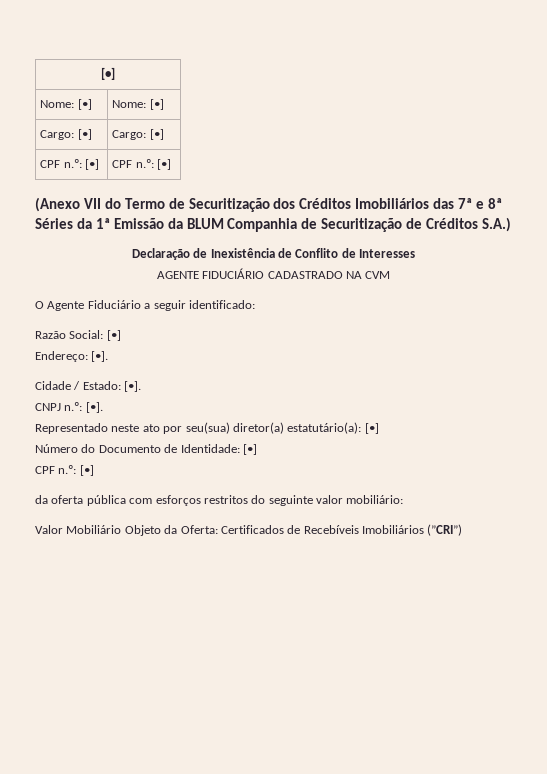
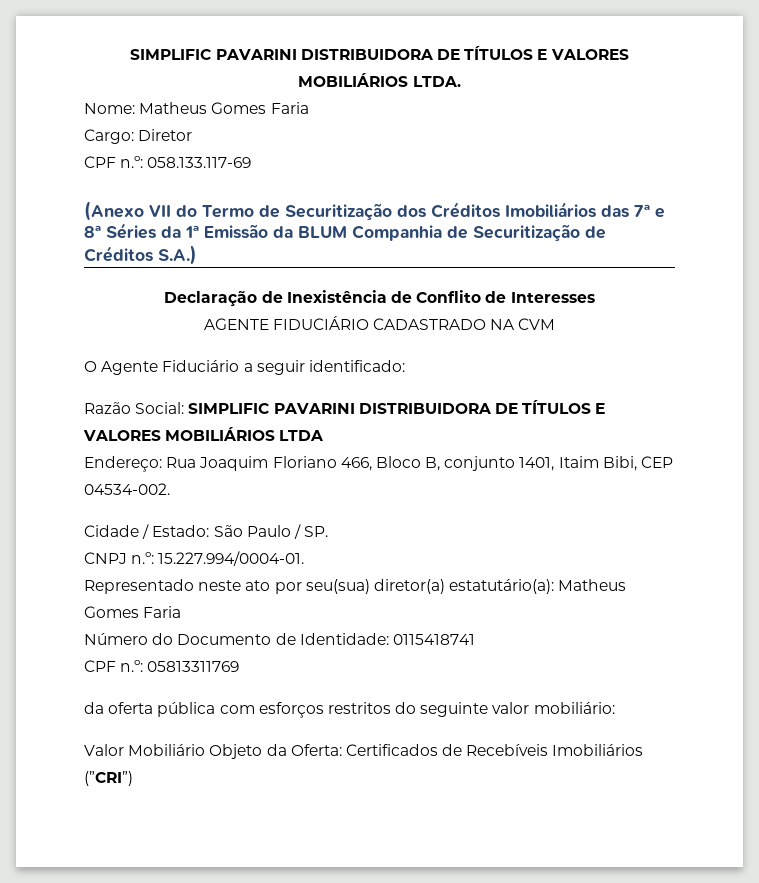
[101,67,115,80] [40,99,92,110] [112,99,164,110] [40,129,92,140] [112,129,164,140] [40,159,100,170] [112,159,172,170] [•] // Nome: [•] | Nome: [•] // Cargo: [•] | Cargo: [•] // CPF n.º: [•] | CPF n.º: [•] -> [130,46,629,60] [298,73,461,87] [84,102,309,114] [84,129,193,144] [84,156,252,168] SIMPLIFIC PAVARINI DISTRIBUIDORA DE TÍTULOS E VALORES MOBILIÁRIOS LTDA. // Nome: Matheus Gomes Faria // Cargo: Diretor // CPF n.º: 058.133.117-69
[106,330,121,341] [35,351,109,362] [•] // Endereço: [•]. -> [188,400,606,414] [83,427,325,441] [84,456,674,472] [84,483,170,495] SIMPLIFIC PAVARINI DISTRIBUIDORA DE TÍTULOS E VALORES MOBILIÁRIOS LTDA // Endereço: Rua Joaquim Floriano 466, Bloco B, conjunto 1401, Itaim Bibi, CEP 04534-002.
[124,381,142,392] [•]. -> [213,524,329,539] São Paulo / SP.
[85,402,103,413] [•]. -> [158,551,305,566] 15.227.994/0004-01.
[364,423,379,434] [•] -> [558,579,627,591] [84,606,182,618] Matheus Gomes Faria
[242,444,257,455] [35,465,94,476] [•] // CPF n.º: [•] -> [392,634,475,645] [84,660,240,672] 0115418741 // CPF n.º: 05813311769

